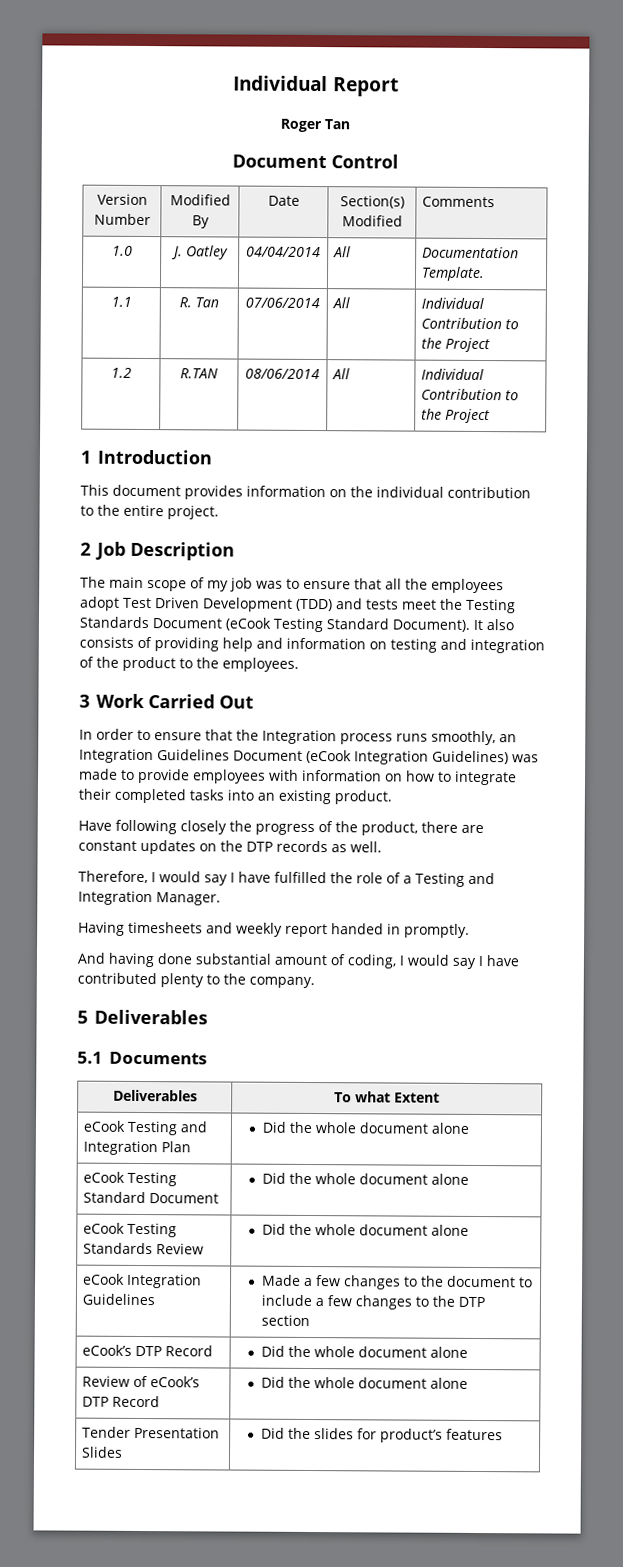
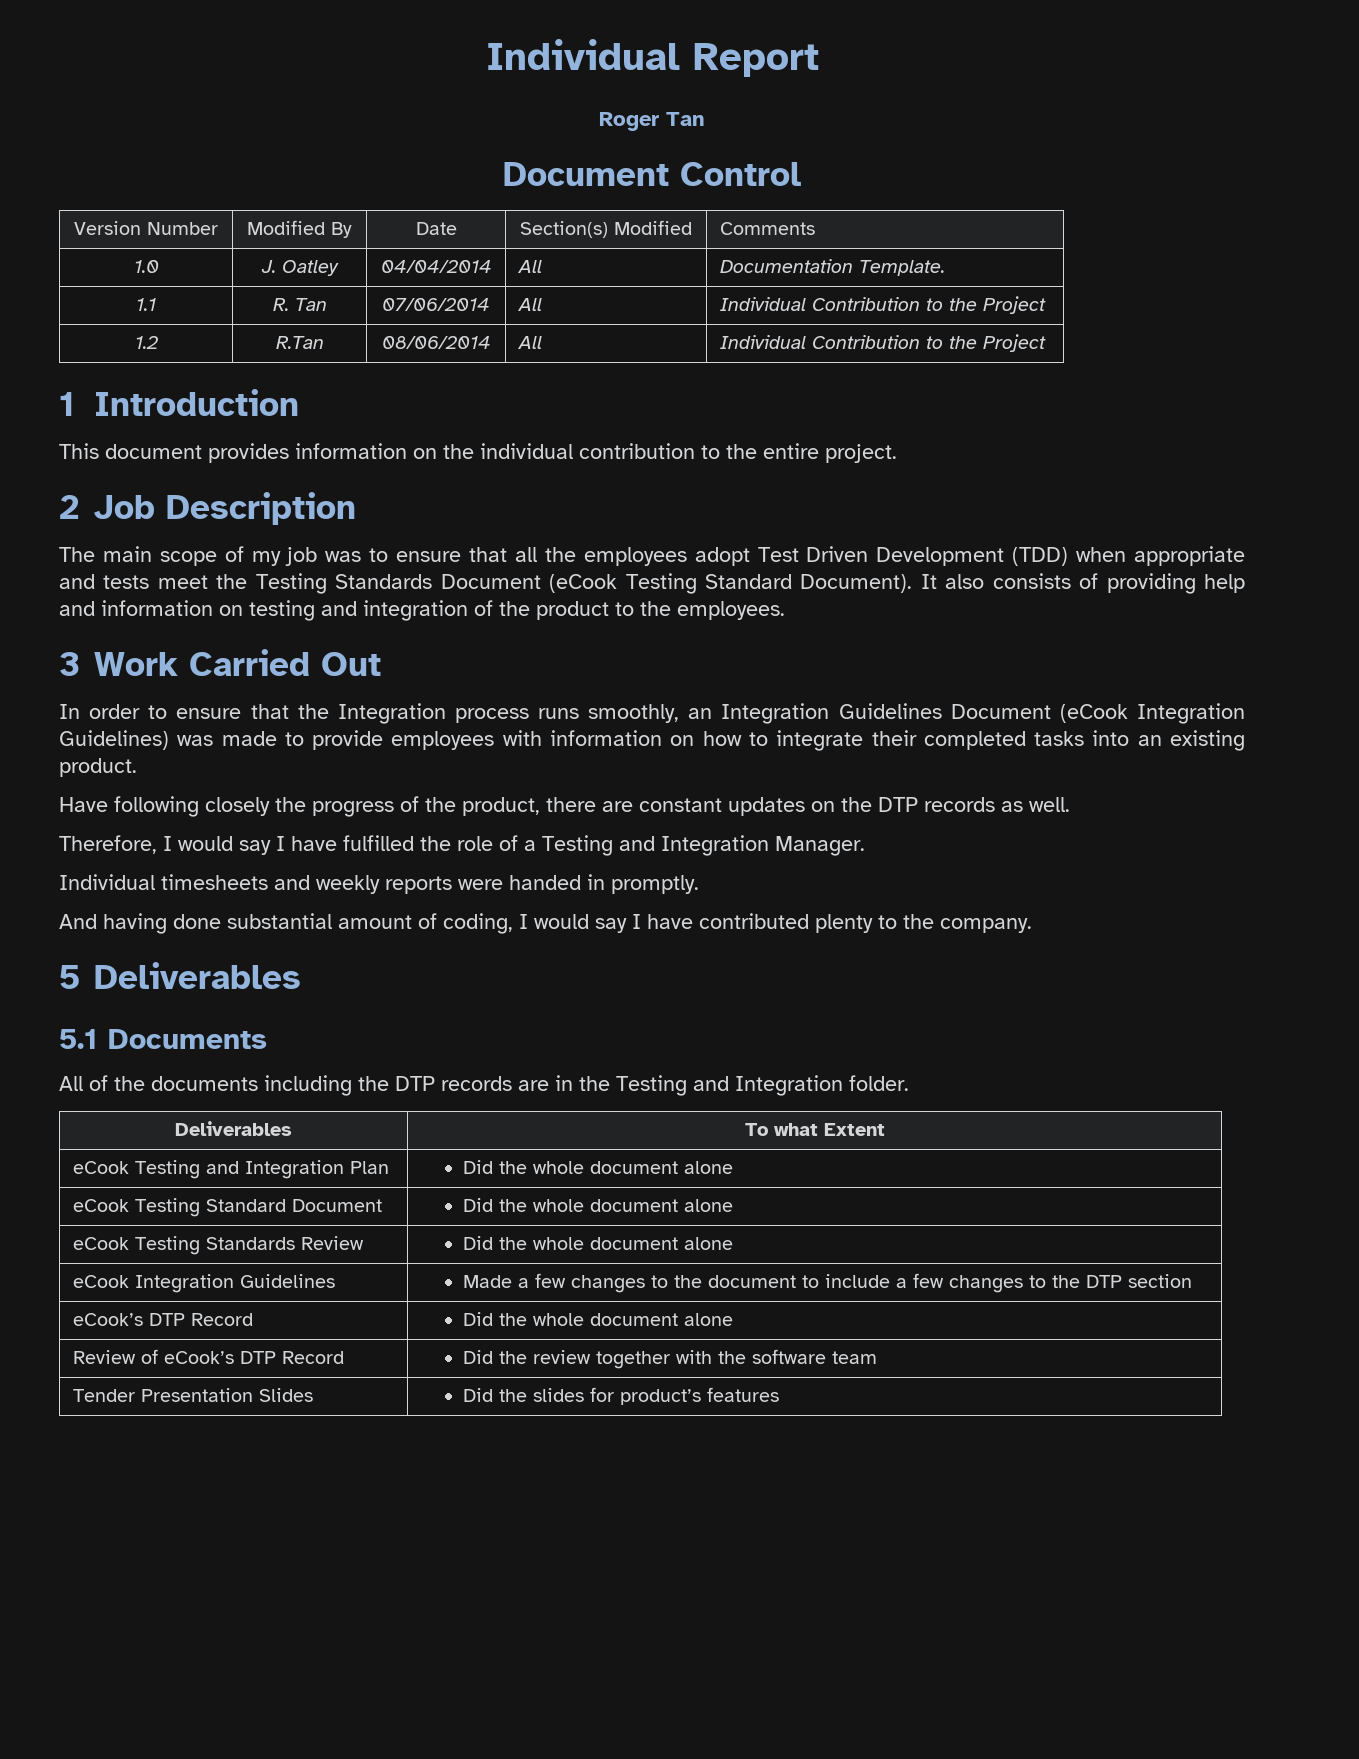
[180,368,219,379] R.TAN -> [275,336,324,349] R.Tan
(333, 605) none -> [1076,546,1246,566] when appropriate
[78,921,125,936] Having -> [59,874,155,890] Individual
[285,923,328,938] report -> [385,876,503,894] reports were
(207, 1058) none -> [59,1075,909,1096] // All of the documents including the DTP records are in the Testing and Integration folder.
[313,1377,468,1389] whole document alone -> [533,1349,878,1369] review together with the software team

